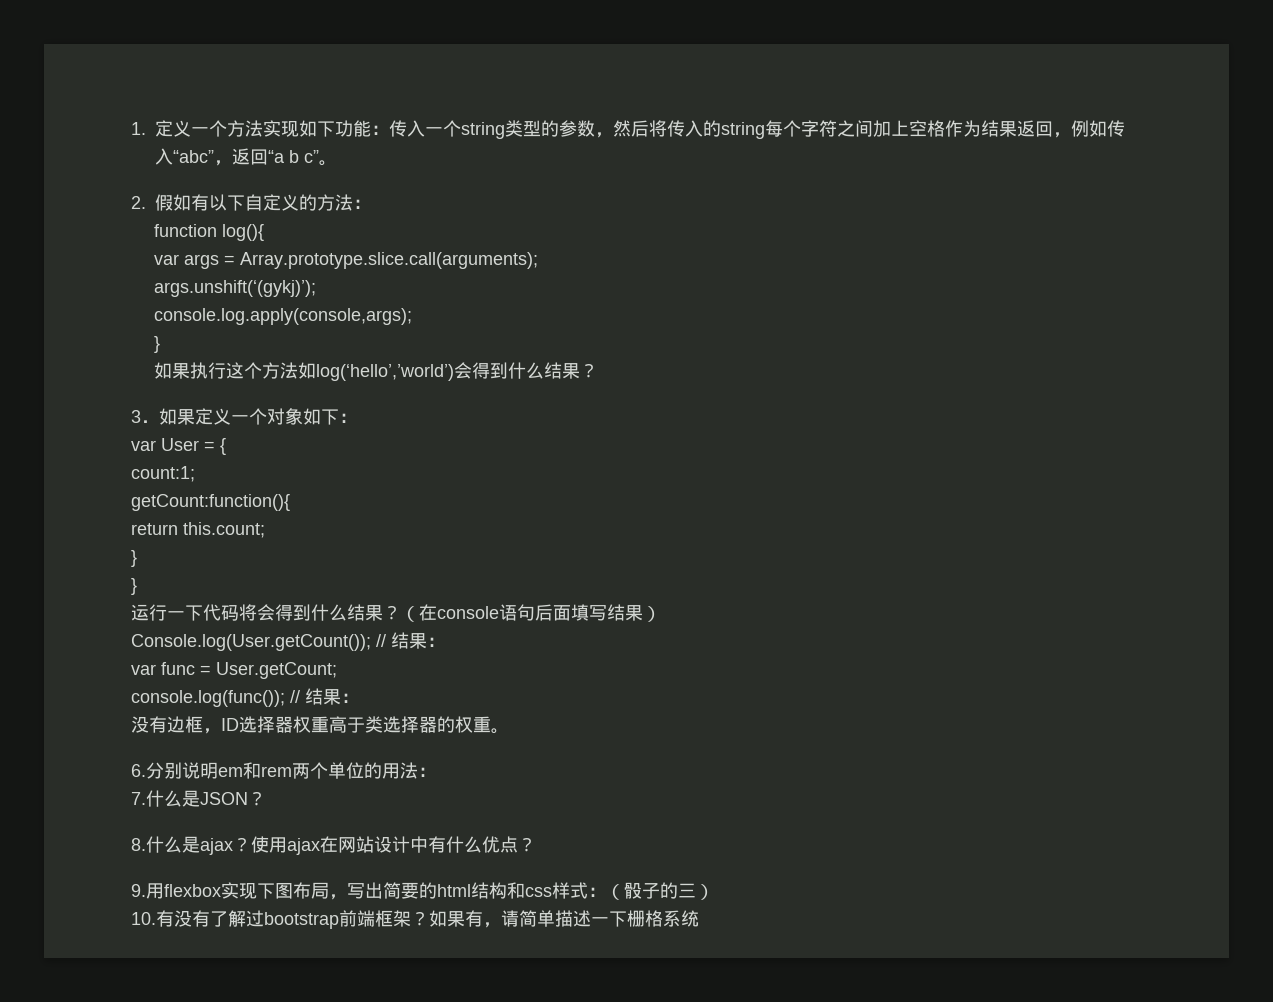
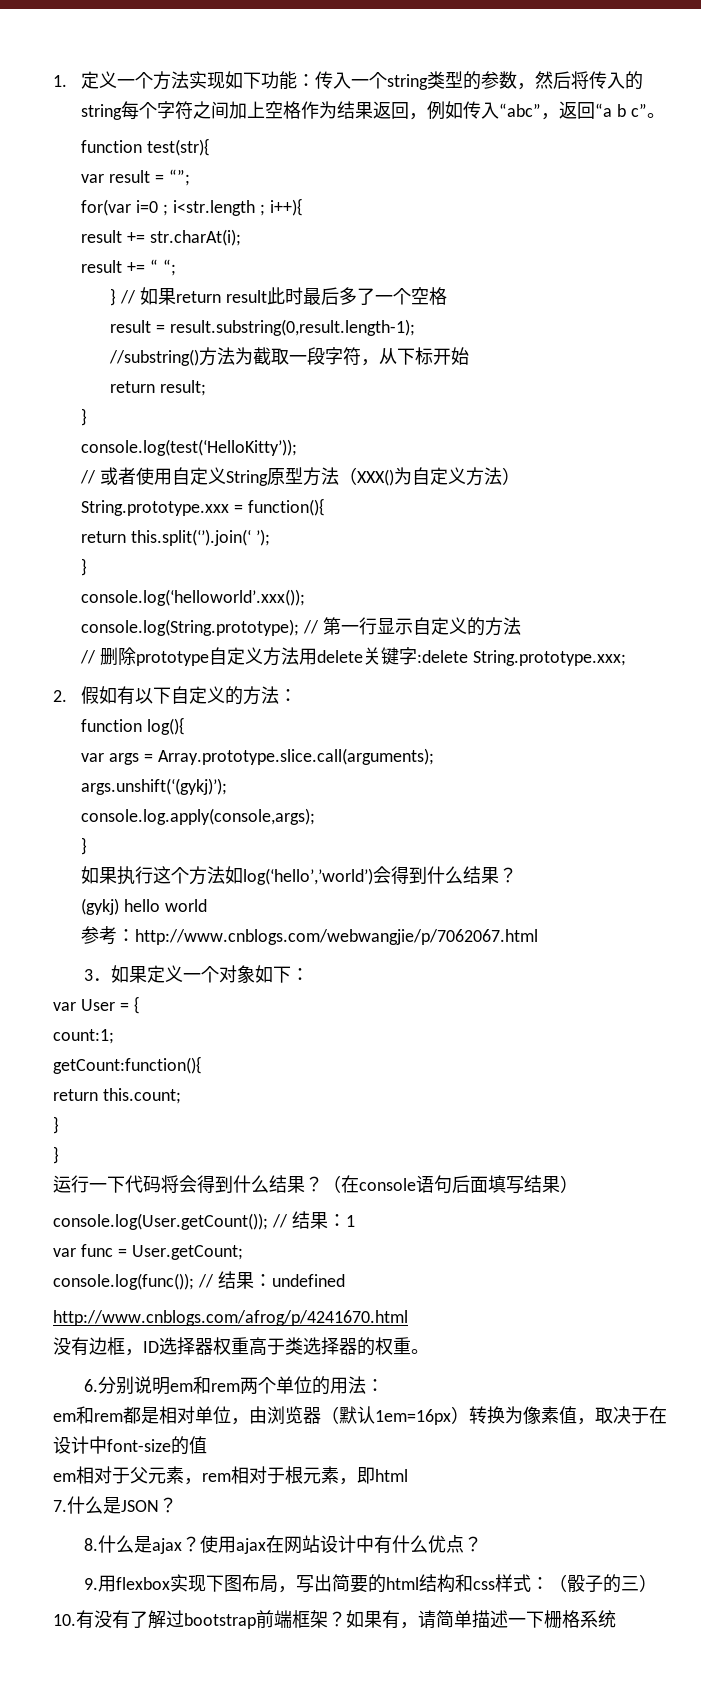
(337, 163) none -> [81,138,211,156] [81,169,191,186] [81,198,303,216] [81,229,242,246] [81,259,177,276] [109,287,447,306] [109,319,415,336] [108,347,469,366] [109,380,206,396] [81,408,88,426] [81,439,298,456] [80,467,521,486] [81,498,326,516] [81,529,271,546] [81,558,88,576] [81,589,306,606] [81,617,522,636] [80,647,627,666] // function test(str){ // var result = “”; // for(var i=0 ; i<str.length ; i++){ // result += str.charAt(i); // result += “ “; // } // 如果return result此时最后多了一个空格 // result = result.substring(0,result.length-1); // //substring()方法为截取一段字符，从下标开始 // return result; // } // console.log(test(‘HelloKitty’)); // // 或者使用自定义String原型方法（XXX()为自定义方法） // String.prototype.xxx = function(){ // return this.split(‘’).join(‘ ’); // } // console.log(‘helloworld’.xxx()); // console.log(String.prototype); // 第一行显示自定义的方法 // // 删除prototype自定义方法用delete关键字:delete String.prototype.xxx;
(599, 370) none -> [81,898,208,915] [81,926,539,945] // (gykj) hello world // 参考：http://www.cnblogs.com/webwangjie/p/7062067.html
[131,632,445,651] Console.log(User.getCount()); // 结果： -> [53,1211,355,1230] console.log(User.getCount()); // 结果：1
(359, 698) none -> [271,1274,345,1287] [53,1310,408,1326] undefined // http://www.cnblogs.com/afrog/p/4241670.html
(436, 772) none -> [53,1406,667,1425] [53,1436,207,1455] [53,1466,408,1485] // em和rem都是相对单位，由浏览器（默认1em=16px）转换为像素值，取决于在设计中font-size的值 // em相对于父元素，rem相对于根元素，即html

